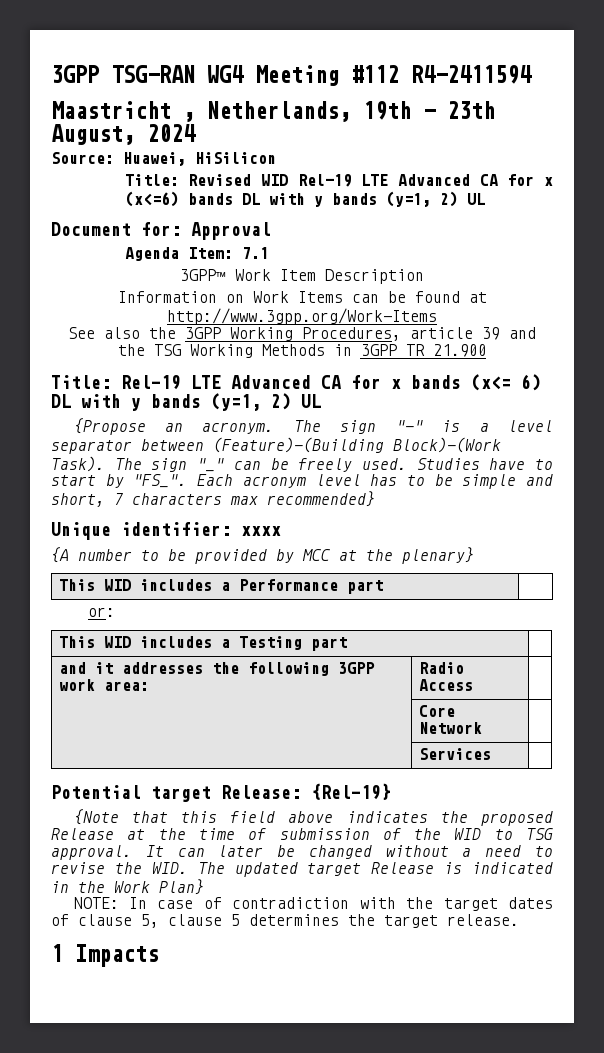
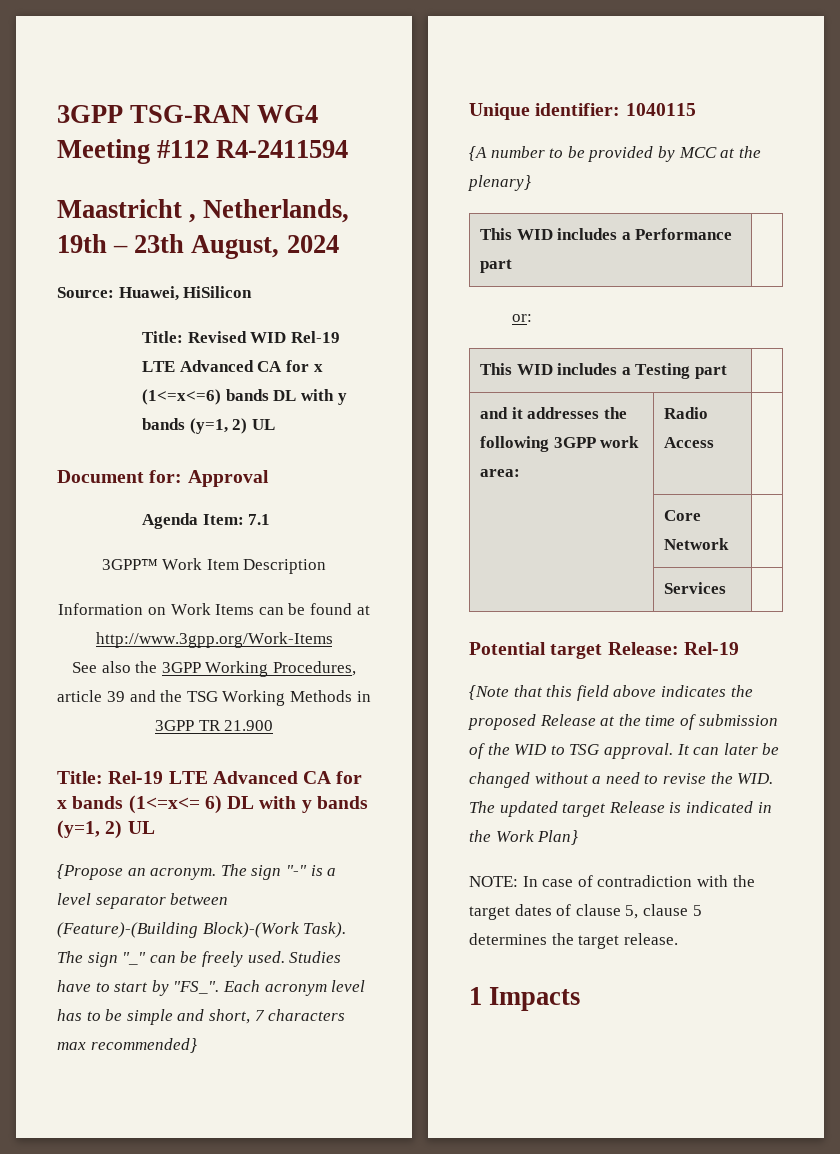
[124,191,179,207] (x<=6) -> [142,389,222,405] (1<=x<=6)
[471,374,511,391] (x<= -> [128,795,200,814] (1<=x<=
[241,526,281,536] xxxx -> [625,103,696,116] 1040115
[311,783,391,800] {Rel-19} -> [683,642,739,655] Rel-19

